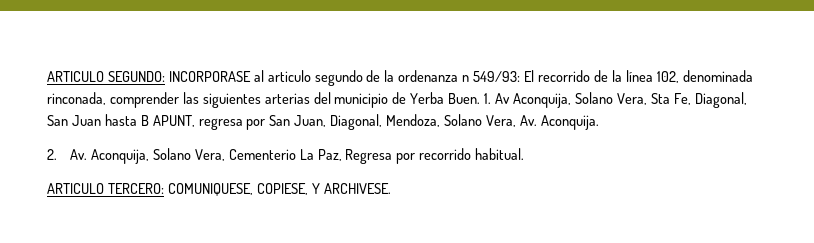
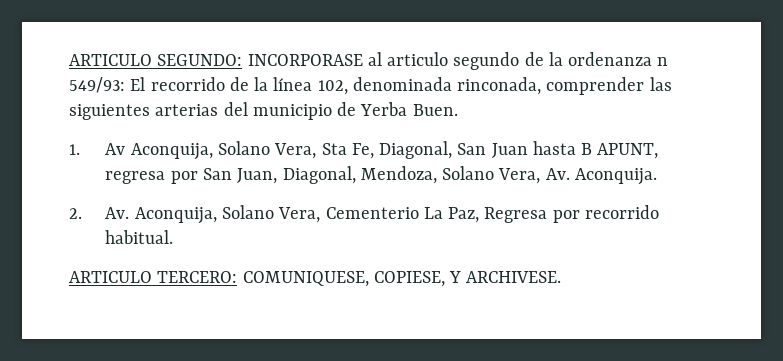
(481, 98) none -> (458, 110) //

